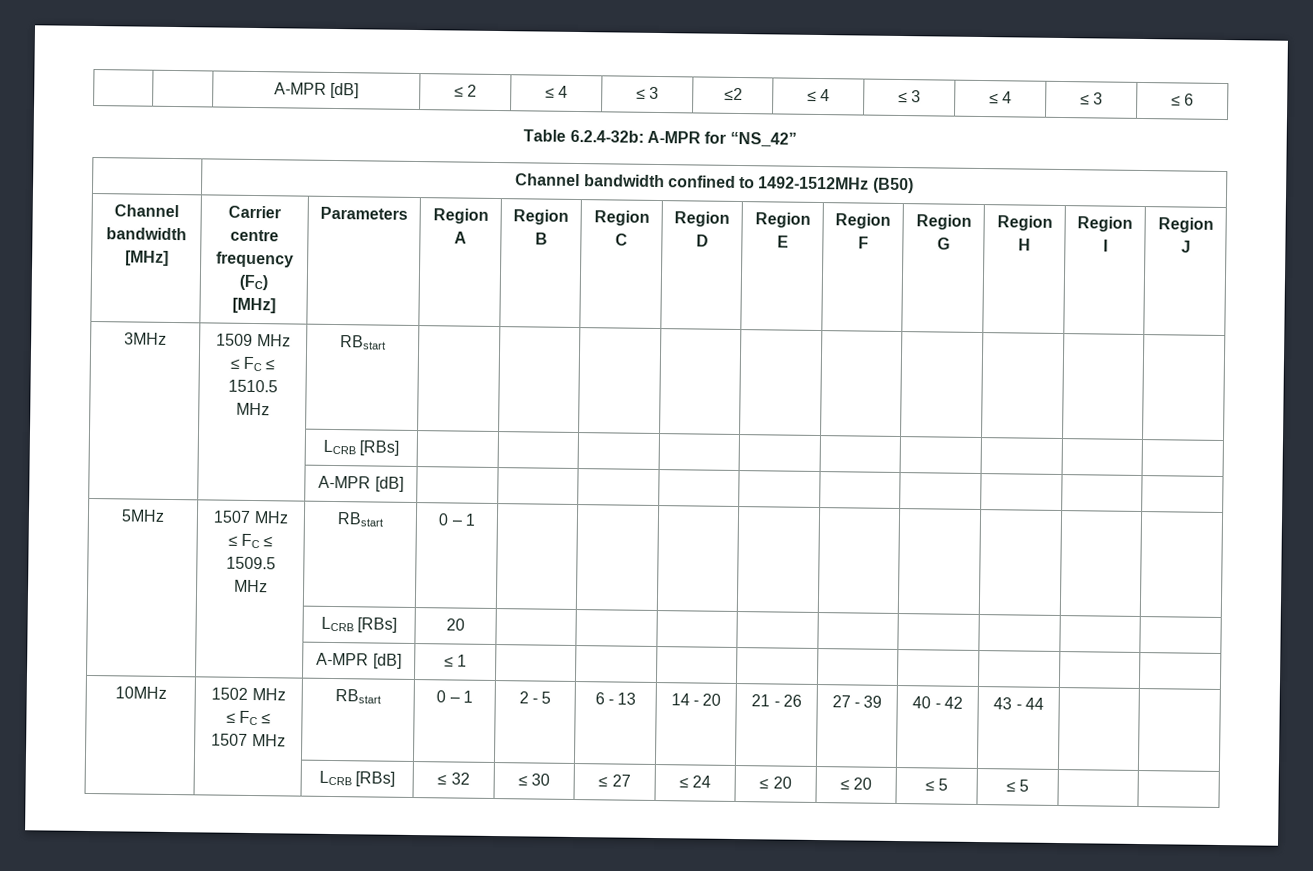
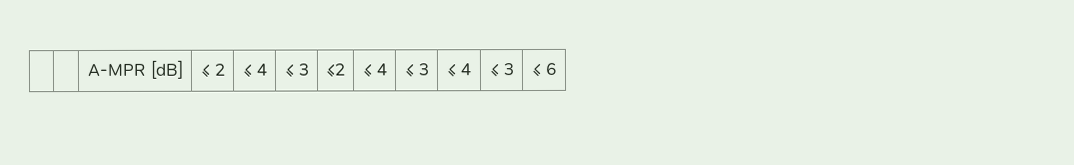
[523,129,797,147] [515,173,914,194] [114,204,179,218] [106,227,187,241] [124,250,169,266] [228,205,281,219] [230,229,279,242] [215,251,294,268] [239,274,268,291] [231,297,276,314] [320,206,408,220] [432,208,489,224] [454,231,467,244] [513,209,569,225] [534,232,548,245] [593,210,650,226] [615,233,628,246] [674,211,730,227] [695,234,709,247] [754,212,811,228] [776,235,789,248] [835,213,891,229] [857,236,869,249] [915,214,972,230] [937,237,950,250] [996,215,1053,231] [1018,238,1031,251] [1077,216,1133,232] [1102,239,1108,252] [1157,217,1214,233] [1180,240,1191,253] [124,332,167,345] [216,333,291,347] [229,356,276,372] [227,379,278,393] [235,402,270,416] [340,335,386,350] [322,439,400,456] [318,475,404,492] [121,509,165,522] [213,510,289,524] [227,533,274,549] [225,556,276,570] [233,579,268,593] [337,512,384,527] [438,513,476,526] [320,616,398,633] [446,618,465,631] [316,652,402,669] [443,654,468,668] [114,686,167,699] [211,687,286,701] [225,710,272,726] [211,733,286,747] [335,689,381,704] [436,690,473,703] [518,691,552,704] [594,692,637,705] [670,693,722,706] [751,694,802,707] [831,695,883,708] [912,696,963,709] [993,697,1044,710] [318,770,396,787] [437,772,470,786] [517,773,551,787] [598,774,631,788] [678,775,712,789] [759,776,792,790] [839,777,873,791] [924,778,949,792] [1005,779,1030,793] // Table 6.2.4-32b: A-MPR for “NS_42” // | Channel bandwidth confined to 1492-1512MHz (B50) // Channel bandwidth [MHz] | Carrier centre frequency (FC) // [MHz] | Parameters | Region A | Region B | Region C | Region D | Region E | Region F | Region G | Region H | Region I | Region J // 3MHz | 1509 MHz ≤ FC ≤ 1510.5 MHz | RBstart | | | | | | | | | | // | | LCRB [RBs] | | | | | | | | | | // | | A-MPR [dB] | | | | | | | | | | // 5MHz | 1507 MHz ≤ FC ≤ 1509.5 MHz | RBstart | 0 – 1 | | | | | | | | | // | | LCRB [RBs] | 20 | | | | | | | | | // | | A-MPR [dB] | ≤ 1 | | | | | | | | | // 10MHz | 1502 MHz ≤ FC ≤ 1507 MHz | RBstart | 0 – 1 | 2 - 5 | 6 - 13 | 14 - 20 | 21 - 26 | 27 - 39 | 40 - 42 | 43 - 44 | | // | | LCRB [RBs] | ≤ 32 | ≤ 30 | ≤ 27 | ≤ 24 | ≤ 20 | ≤ 20 | ≤ 5 | ≤ 5 | | -> (557, 68) none

